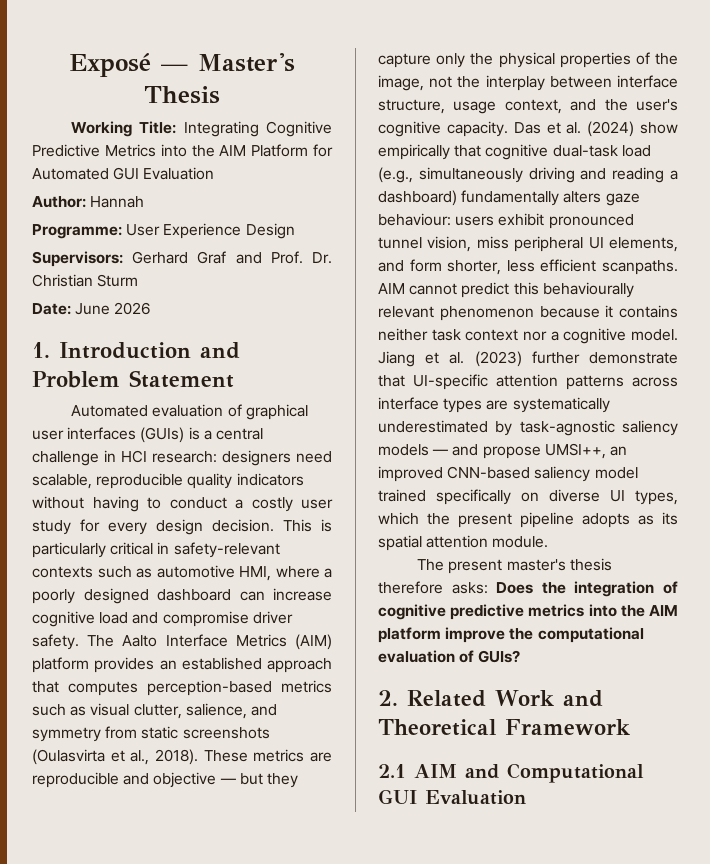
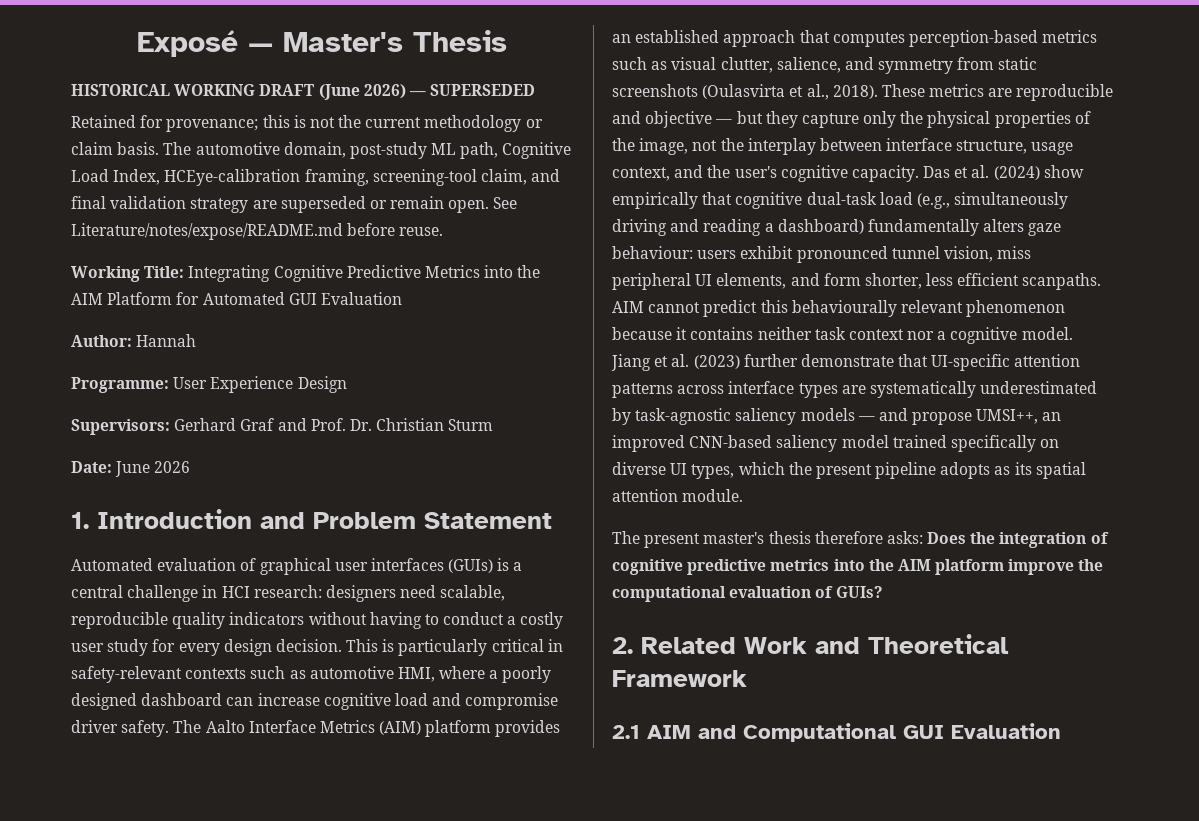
(220, 95) none -> [71,84,536,100] [71,115,543,132] [71,142,572,159] [71,169,561,186] [71,196,518,213] [71,223,444,240] // HISTORICAL WORKING DRAFT (June 2026) — SUPERSEDED // Retained for provenance; this is not the current methodology or claim basis. The automotive domain, post-study ML path, Cognitive Load Index, HCEye-calibration framing, screening-tool claim, and final validation strategy are superseded or remain open. See Literature/notes/expose/README.md before reuse.

